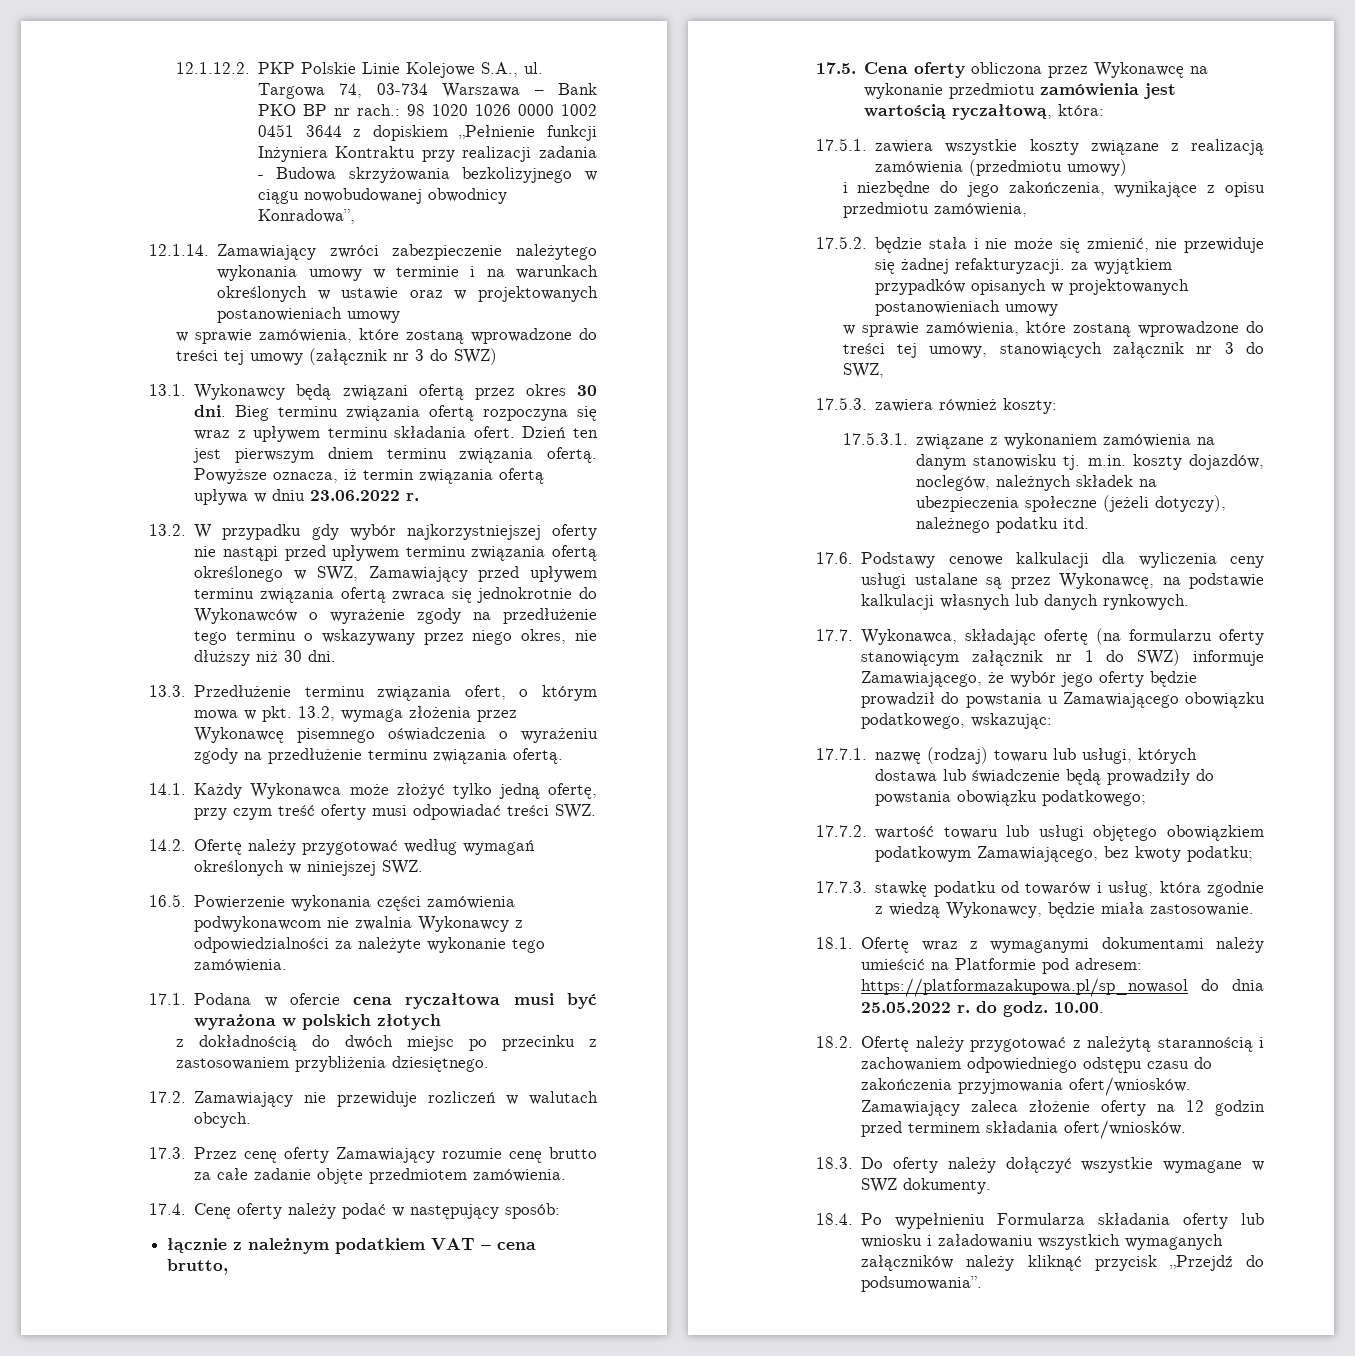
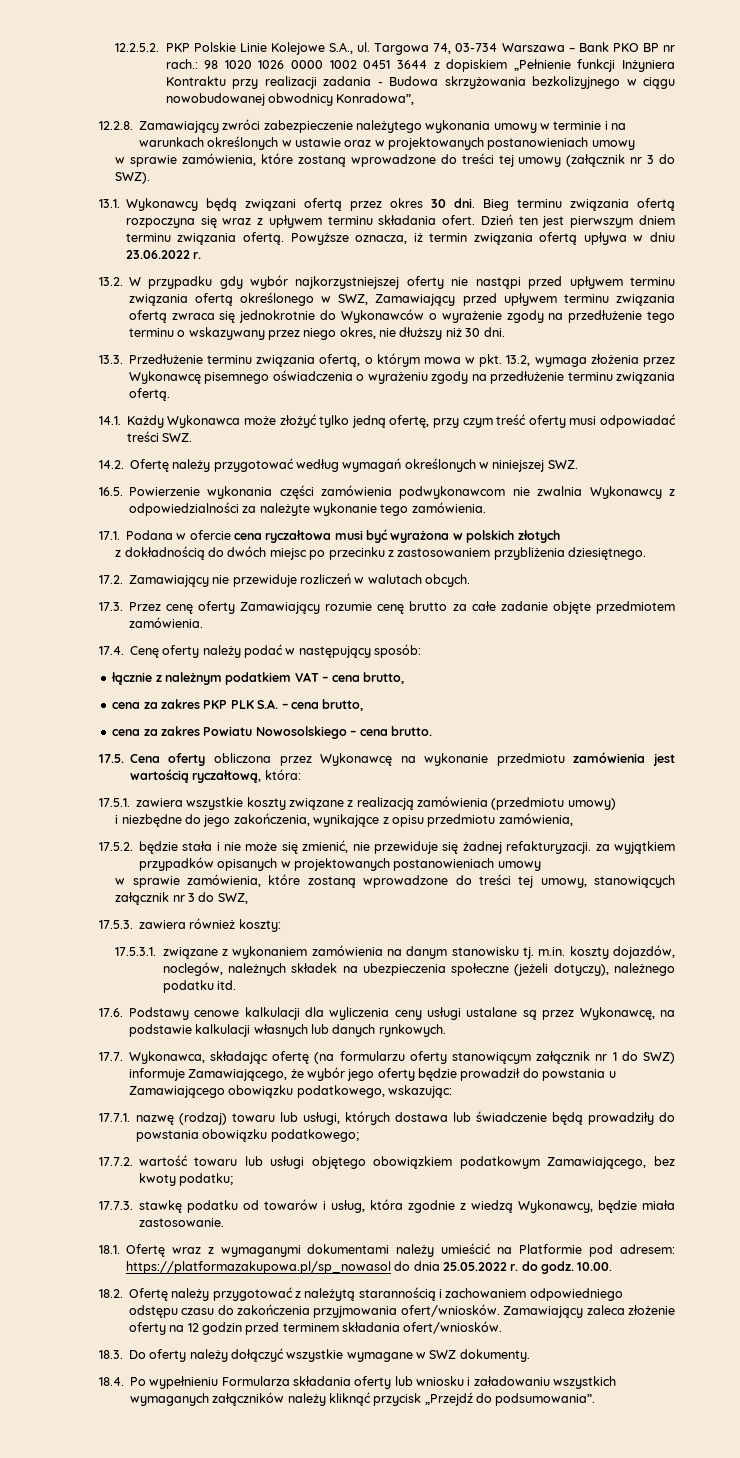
[175,62,250,74] 12.1.12.2. -> [115,43,160,52] 12.2.5.2.
[149,244,210,256] 12.1.14. -> [98,121,133,130] 12.2.8.
[453,348,497,365] SWZ) -> [115,172,151,184] SWZ).
[464,685,506,700] ofert, -> [319,354,361,367] ofertą,
(229, 1267) none -> [112,699,364,711] [112,726,432,739] // cena za zakres PKP PLK S.A. – cena brutto, // cena za zakres Powiatu Nowosolskiego – cena brutto.

